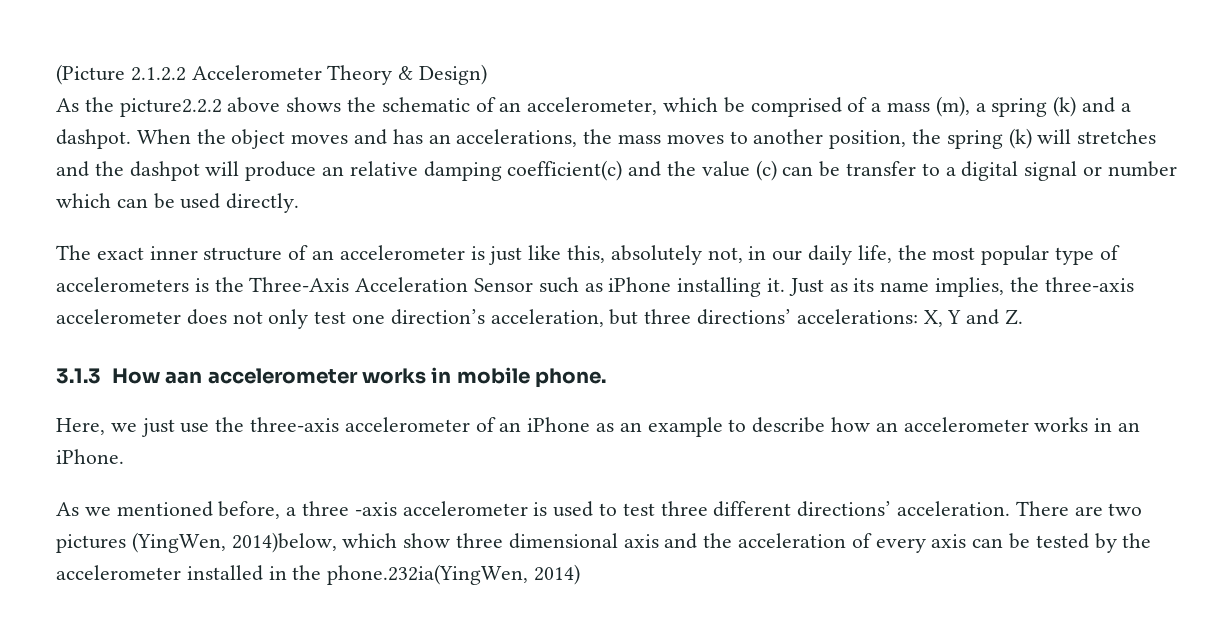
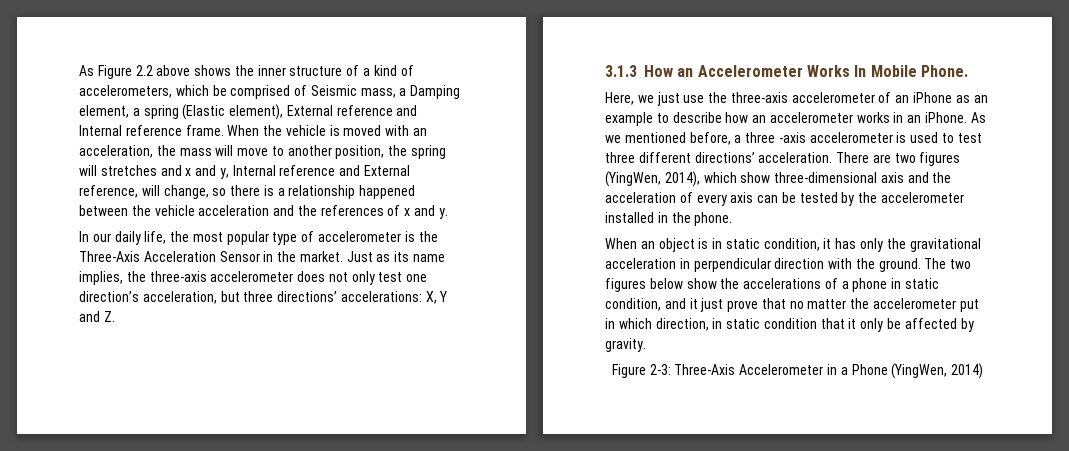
[56,64,488,85] [56,96,1131,117] [56,129,724,149] (Picture 2.1.2.2 Accelerometer Theory & Design) // As the picture2.2.2 above shows the schematic of an accelerometer, which be comprised of a mass (m), a spring (k) and a dashpot. When the object moves and has an accelerations, the mass moves -> [79,65,414,79] [79,85,461,99] [79,104,418,120] [79,125,428,136] [79,145,269,158] As Figure 2.2 above shows the inner structure of a kind of accelerometers, which be comprised of Seismic mass, a Damping element, a spring (Elastic element), External reference and Internal reference frame. When the vehicle is moved with an acceleration, the mass will move
[1008,128,1032,149] (k) -> (447, 152) none
[94,160,1177,181] [56,193,300,213] [56,245,767,265] the dashpot will produce an relative damping coefficient(c) and the value (c) can be transfer to a digital signal or number which can be used directly. // The exact inner structure of an accelerometer is just like this, absolutely not, in -> [185,165,411,179] [79,185,416,199] [79,205,448,219] [79,231,89,242] x and y, Internal reference and External reference, will change, so there is a relationship happened between the vehicle acceleration and the references of x and y. // In
[56,277,189,292] accelerometers -> [318,231,402,242] accelerometer
[538,277,786,297] such as iPhone installing it. -> [263,251,343,262] in the market.
[165,367,607,388] aan accelerometer works in mobile phone. -> [677,65,968,77] an Accelerometer Works In Mobile Phone.
(124, 456) // -> (968, 117) none
[56,532,618,553] pictures (YingWen, 2014)below, which show three dimensional -> [919,152,961,166] [605,171,878,187] figures (YingWen, 2014), which show three-dimensional
[327,564,529,585] phone.232ia(YingWen, -> [694,212,733,226] [605,238,981,252] [605,258,972,272] [605,278,940,292] [605,298,979,312] [605,318,974,332] [605,338,646,352] [611,363,948,379] phone. // When an object is in static condition, it has only the gravitational acceleration in perpendicular direction with the ground. The two figures below show the accelerations of a phone in static condition, and it just prove that no matter the accelerometer put in which direction, in static condition that it only be affected by gravity. // Figure 2-3: Three-Axis Accelerometer in a Phone (YingWen,

